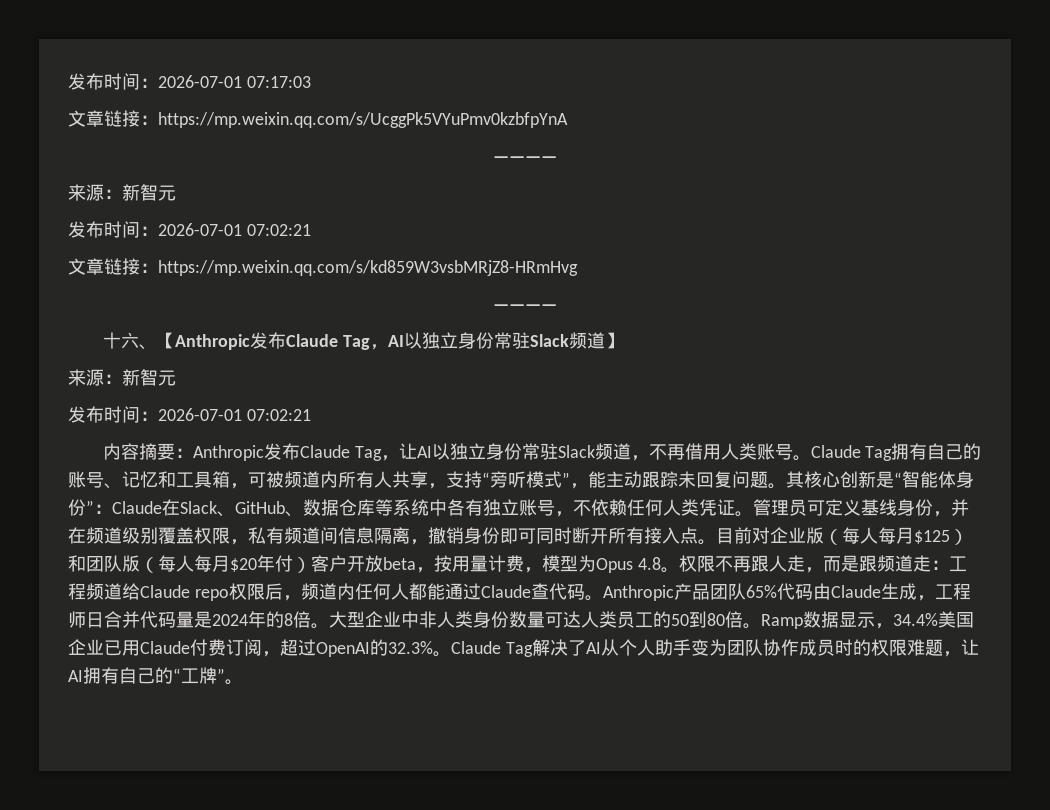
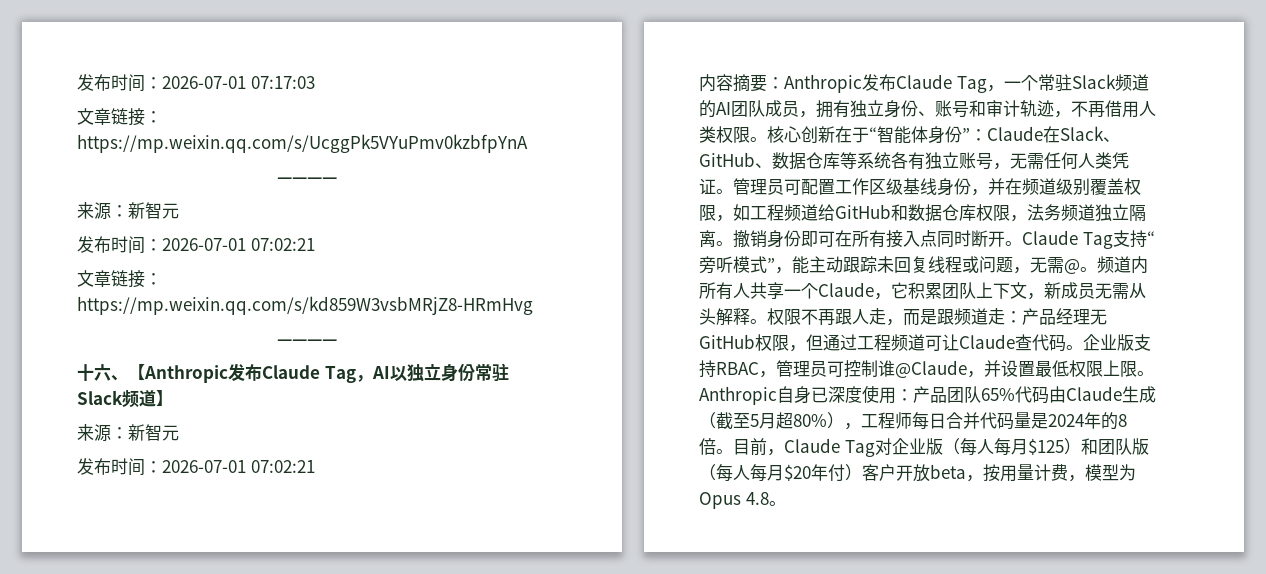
[398,443,982,461] [68,471,804,489] 让AI以独立身份常驻Slack频道，不再借用人类账号。Claude Tag拥有自己的账号、记忆和工具箱，可被频道内所有人共享，支持“旁听模式”，能主动跟踪未回复问题。其 -> [1003,74,1149,92] [699,100,1156,118] [699,126,767,143] 一个常驻Slack频道的AI团队成员，拥有独立身份、账号和审计轨迹，不再借用人类权限。
[876,471,894,488] 是 -> [835,126,869,143] 在于
[429,499,447,516] 中 -> (891, 160) none
[573,499,627,516] 不依赖 -> [1010,152,1044,169] 无需
[825,499,861,516] 定义 -> [801,178,903,195] 配置工作区级
[248,527,428,545] 私有频道间信息隔离， -> [733,204,1146,222] [699,230,733,247] 如工程频道给GitHub和数据仓库权限，法务频道独立隔离。
[536,527,608,544] 同时断开 -> [835,230,852,247] 在
[698,527,752,545] 。目前 -> [937,230,1155,249] [699,256,1148,274] [699,282,1146,300] [699,308,1107,326] [699,334,1151,352] [699,360,1154,378] [699,385,1156,405] [699,412,1127,430] [699,438,875,457] 同时断开。Claude Tag支持“旁听模式”，能主动跟踪未回复线程或问题，无需@。频道内所有人共享一个Claude，它积累团队上下文，新成员无需从头解释。权限不再跟人走，而是跟频道走：产品经理无GitHub权限，但通过工程频道可让Claude查代码。企业版支持RBAC，管理员可控制谁@Claude，并设置最低权限上限。Anthropic自身已深度使用：产品团队65%代码由Claude生成（截至5月超80%），工程师每日合并代码量是2024年的8倍。目前，Claude Tag
[678,555,967,573] [68,583,971,601] [68,611,974,629] [68,639,979,657] [68,667,243,685] 权限不再跟人走，而是跟频道走：工程频道给Claude repo权限后，频道内任何人都能通过Claude查代码。Anthropic产品团队65%代码由Claude生成，工程师日合并代码量是2024年的8倍。大型企业中非人类身份数量可达人类员工的50到80倍。Ramp数据显示，34.4%美国企业已用Claude付费订阅，超过OpenAI的32.3%。Claude Tag解决了AI从个人助手变为团队协作成员时的权限难题，让AI拥有自己的“工牌”。 -> (786, 503) none

